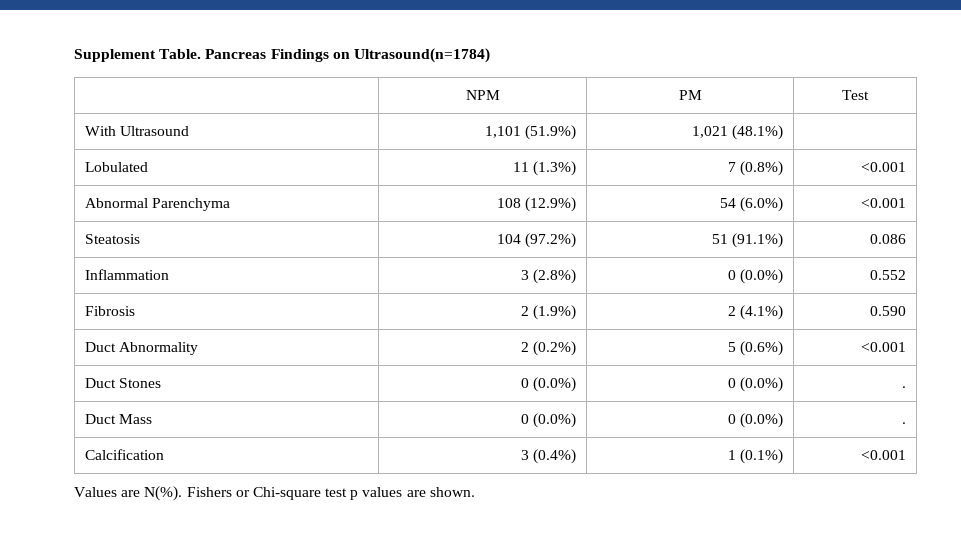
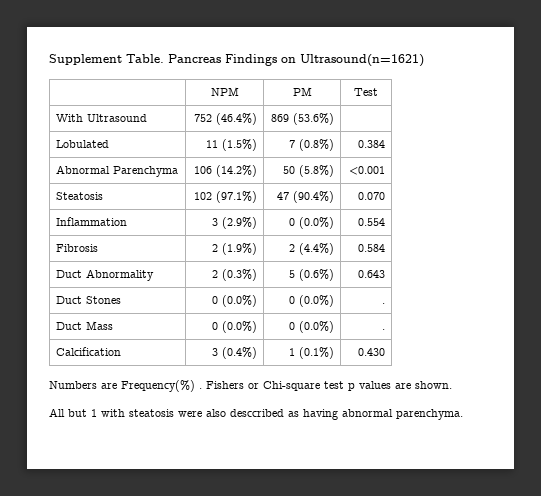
[353,48,490,63] Ultrasound(n=1784) -> [300,54,424,67] Ultrasound(n=1621)
[484,125,577,140] [691,125,784,140] 1,101 (51.9%) | 1,021 (48.1%) -> [194,113,258,125] [271,113,335,125] 752 (46.4%) | 869 (53.6%)
[533,161,577,176] (1.3%) -> [222,139,258,151] (1.5%)
[861,162,907,172] <0.001 -> [358,140,386,148] 0.384
[496,197,577,212] [719,197,784,212] [861,198,907,208] [84,234,140,244] [496,233,577,248] [711,233,784,248] [870,234,907,244] 108 (12.9%) | 54 (6.0%) | <0.001 // Steatosis | 104 (97.2%) | 51 (91.1%) | 0.086 -> [194,165,258,177] [283,165,335,177] [349,166,386,175] [55,192,103,200] [194,191,258,203] [277,191,335,203] [358,192,386,200] 106 (14.2%) | 50 (5.8%) | <0.001 // Steatosis | 102 (97.1%) | 47 (90.4%) | 0.070
[533,269,577,284] [727,269,784,284] [870,270,907,280] (2.8%) | 0 (0.0%) | 0.552 -> [222,217,258,229] [289,217,335,229] [358,218,386,226] (2.9%) | 0 (0.0%) | 0.554
[740,305,784,320] [870,306,907,316] (4.1%) | 0.590 -> [299,243,335,255] [358,244,386,252] (4.4%) | 0.584
[533,341,577,356] (0.2%) -> [222,269,258,281] (0.3%)
[861,342,907,352] <0.001 -> [358,270,386,278] 0.643
[861,450,907,460] [74,486,183,501] <0.001 // Values are N(%). -> [358,348,386,356] [49,380,202,392] 0.430 // Numbers are Frequency(%) .
(475, 492) none -> [49,408,463,420] // All but 1 with steatosis were also desccribed as having abnormal parenchyma.

